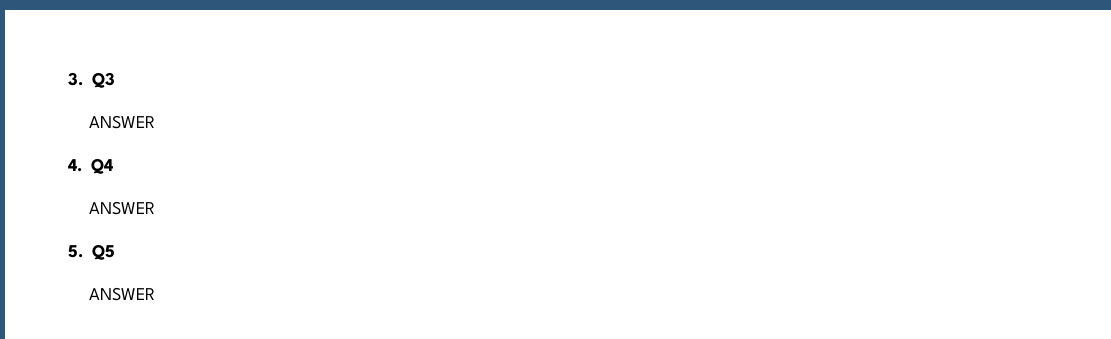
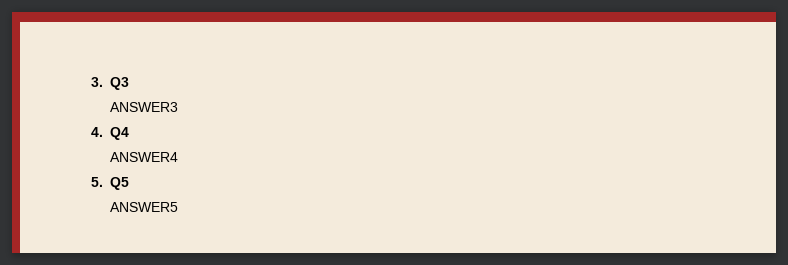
[89,115,156,129] ANSWER -> [109,102,178,112] ANSWER3
[89,201,156,215] ANSWER -> [109,152,178,162] ANSWER4
[89,287,156,301] ANSWER -> [109,202,178,212] ANSWER5

